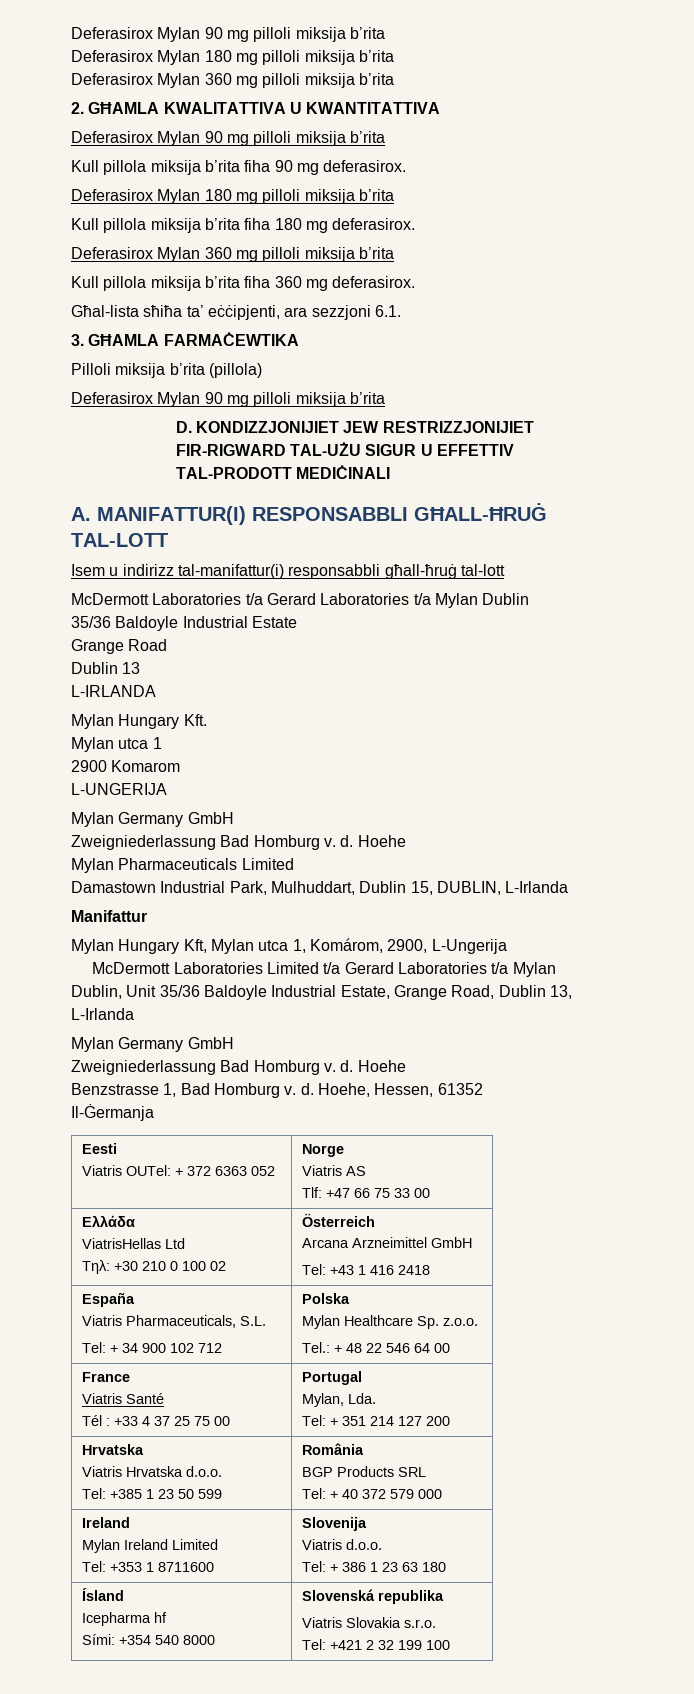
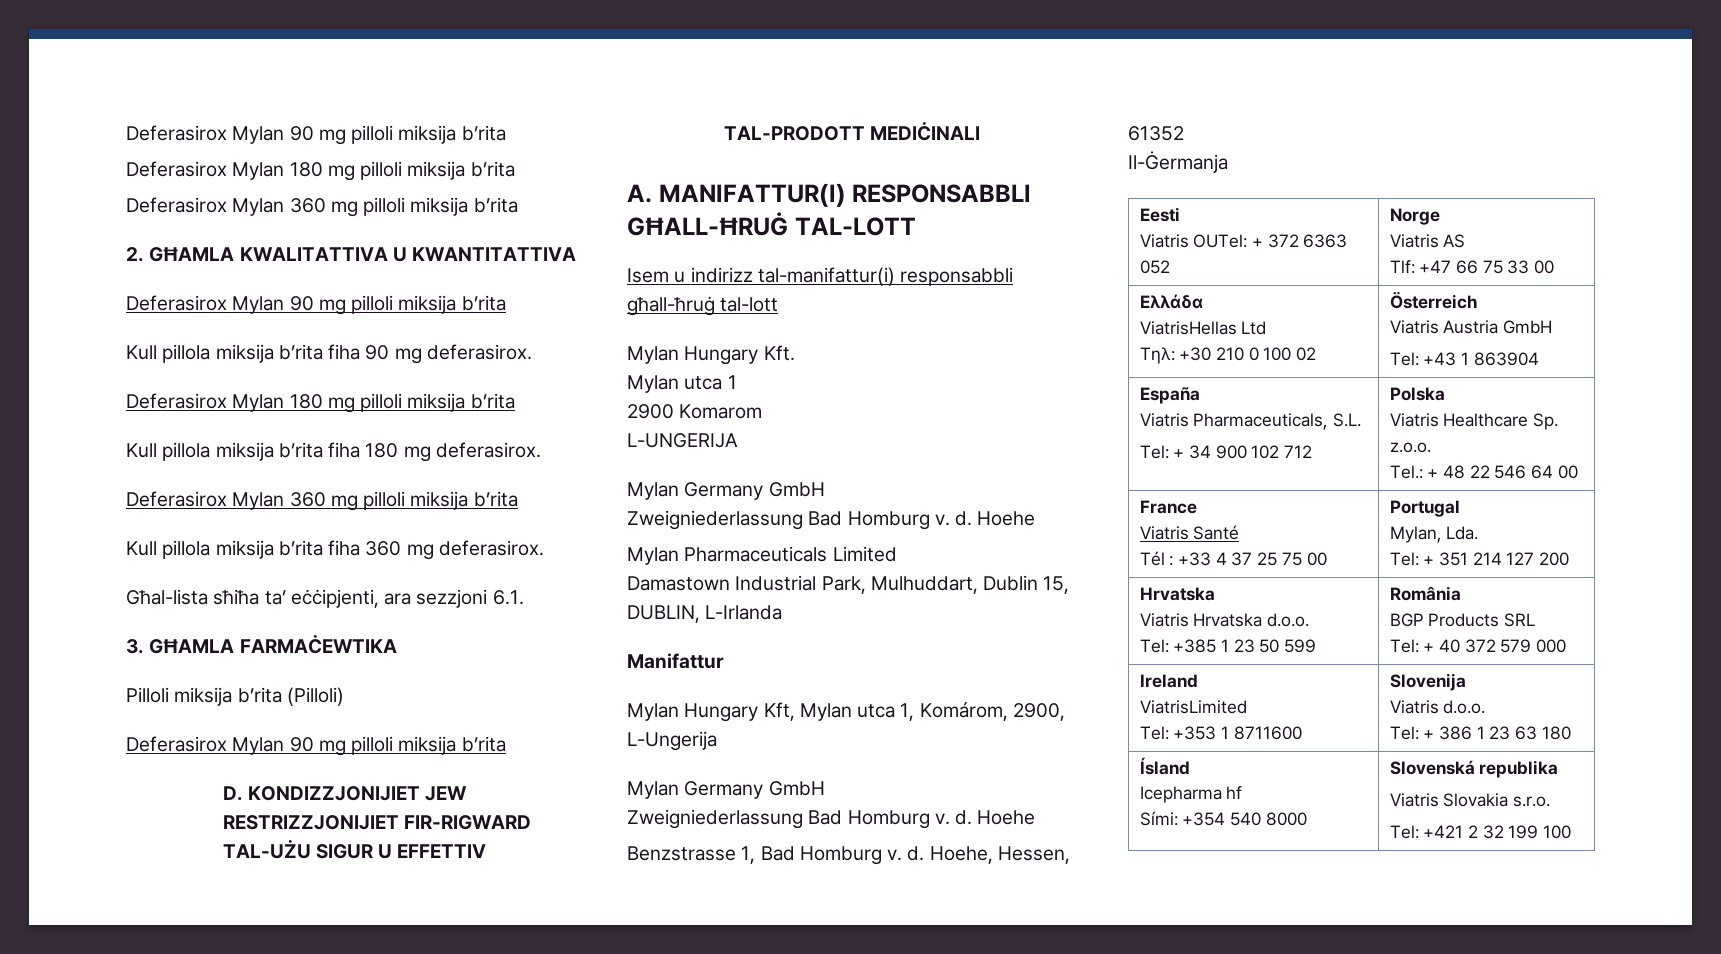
[208,363,262,378] (pillola) -> [286,687,344,706] (Pilloli)
[71,593,530,608] [71,616,297,631] [71,639,168,654] [71,662,141,674] [71,685,156,697] // McDermott Laboratories t/a Gerard Laboratories t/a Mylan Dublin // 35/36 Baldoyle Industrial Estate // Grange Road // Dublin 13 // L-IRLANDA -> (779, 304) none
[92,962,556,977] [71,985,572,1000] [71,1008,134,1020] // McDermott Laboratories Limited t/a Gerard Laboratories t/a Mylan Dublin, Unit 35/36 Baldoyle Industrial Estate, Grange Road, Dublin 13, L-Irlanda -> (717, 741) none
[301,1237,427,1248] Arcana Arzneimittel -> [1389,320,1499,334] Viatris Austria
[369,1265,430,1275] 416 2418 -> [1473,352,1539,366] 863904
[301,1315,340,1329] Mylan -> [1389,413,1439,427] Viatris
[81,1539,218,1553] Mylan Ireland Limited -> [1139,700,1247,714] ViatrisLimited

